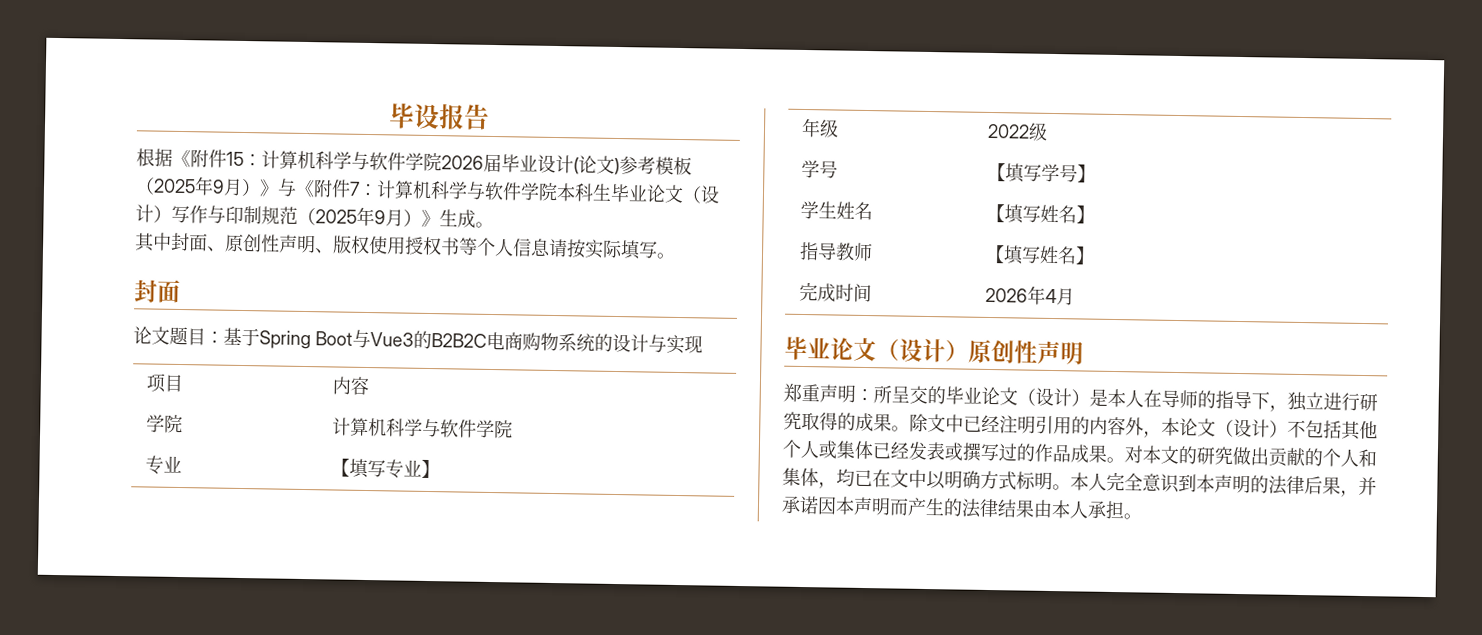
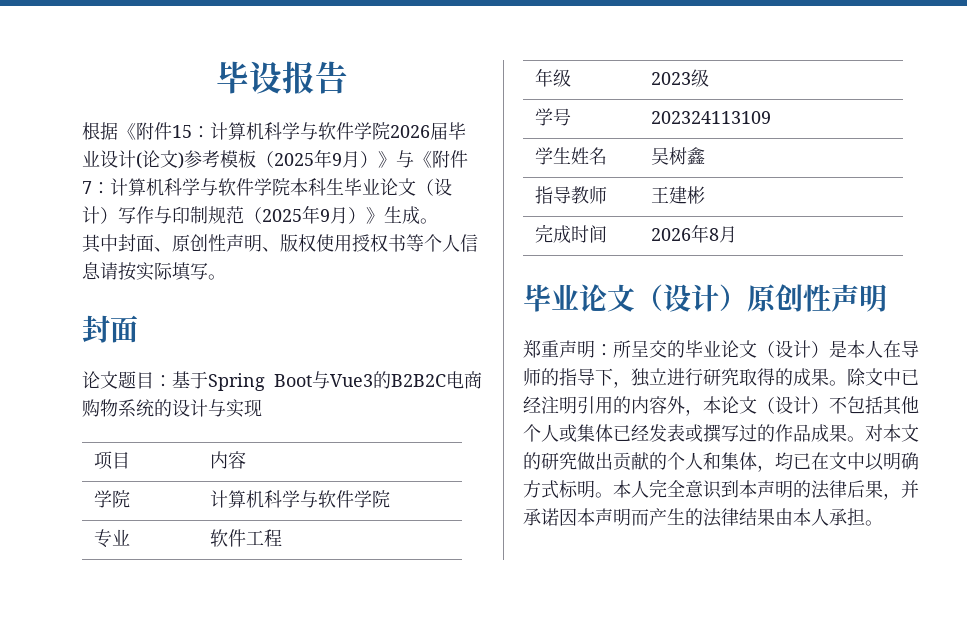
[330,458,440,479] 【填写专业】 -> [210,529,283,547] 软件工程
[986,123,1030,139] 2022 -> [651,72,692,85] 2023
[986,162,1096,183] 【填写学号】 -> [651,111,772,124] 202324113109
[985,203,1095,224] 【填写姓名】 -> [651,147,706,165] 吴树鑫
[984,244,1095,265] 【填写姓名】 -> [651,186,706,204] 王建彬
[1044,288,1057,304] 4 -> [709,228,720,241] 8

